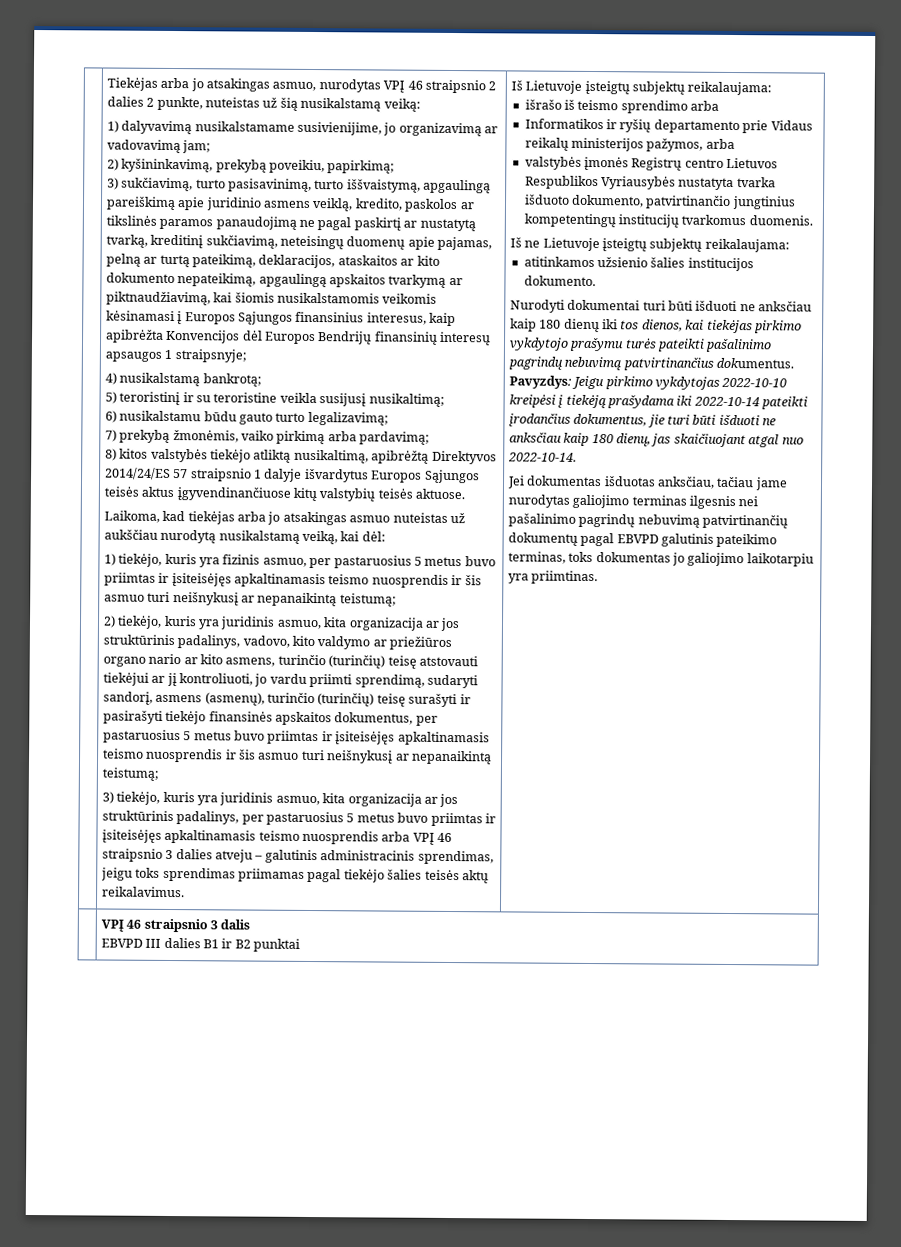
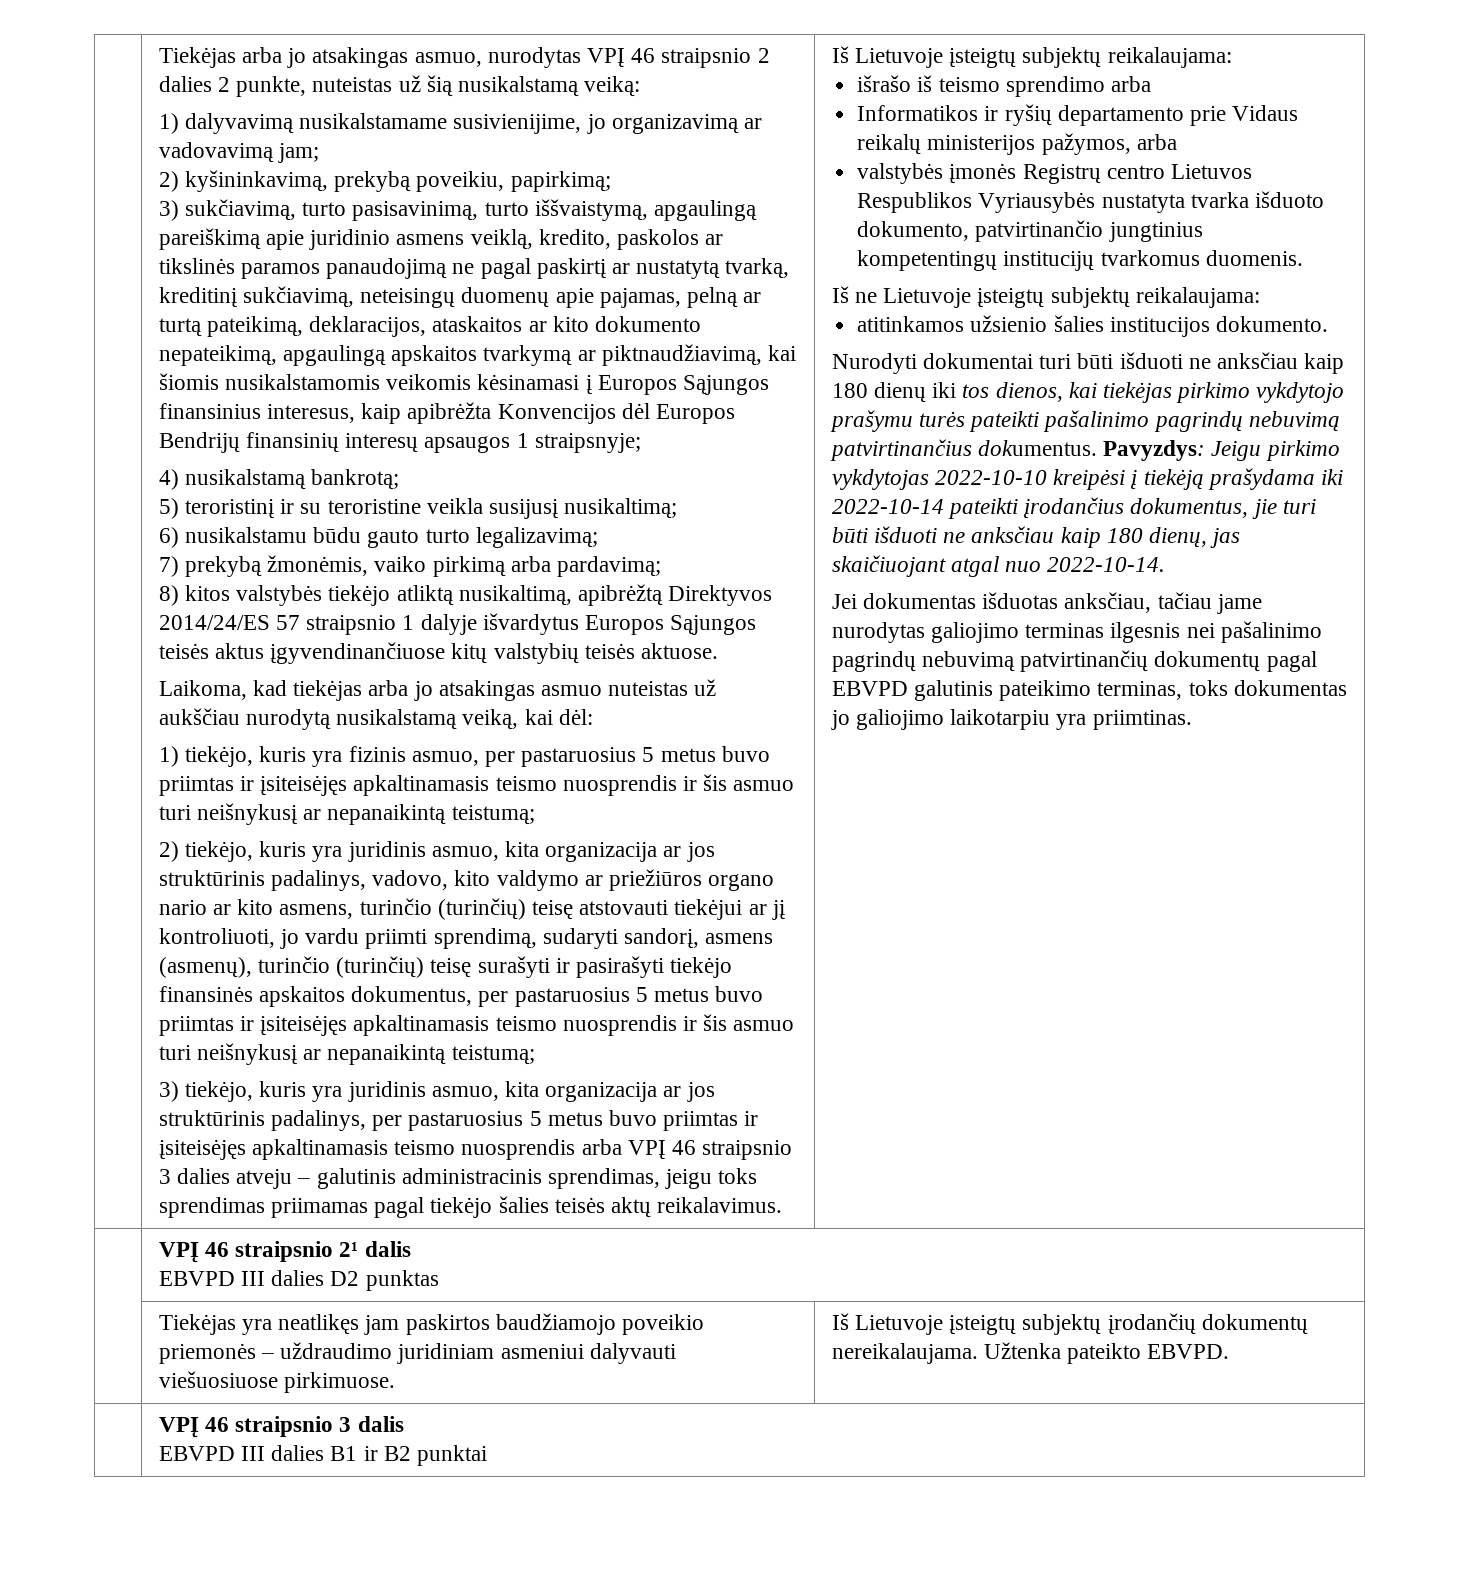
(599, 577) none -> [158,1241,411,1263] [158,1270,439,1291] [158,1313,705,1335] [158,1342,676,1364] [158,1371,396,1393] [831,1313,1308,1335] [831,1342,1230,1364] // | VPĮ 46 straipsnio 2¹ dalis // EBVPD III dalies D2 punktas // | Tiekėjas yra neatlikęs jam paskirtos baudžiamojo poveikio priemonės – uždraudimo juridiniam asmeniui dalyvauti viešuosiuose pirkimuose. | Iš Lietuvoje įsteigtų subjektų įrodančių dokumentų nereikalaujama. Užtenka pateikto EBVPD.

